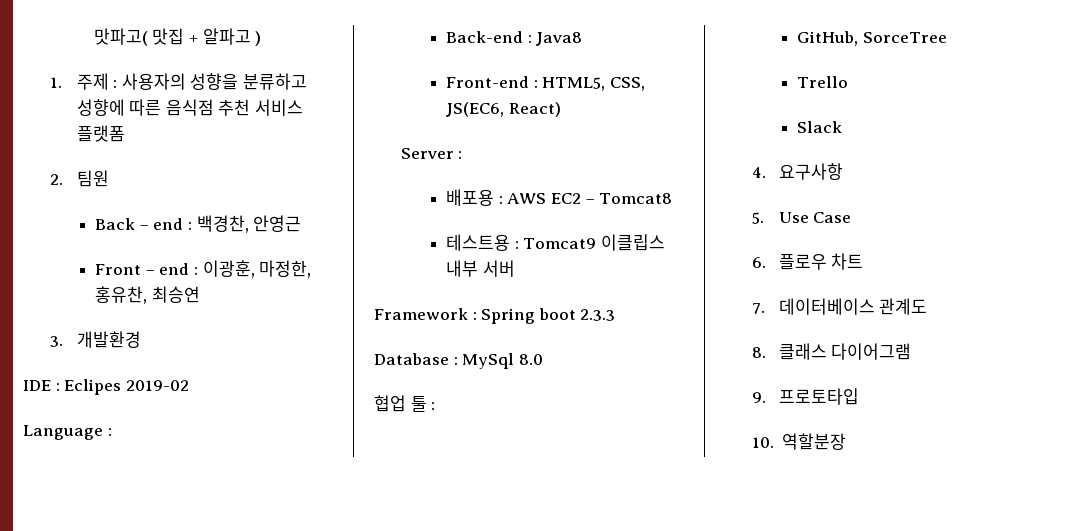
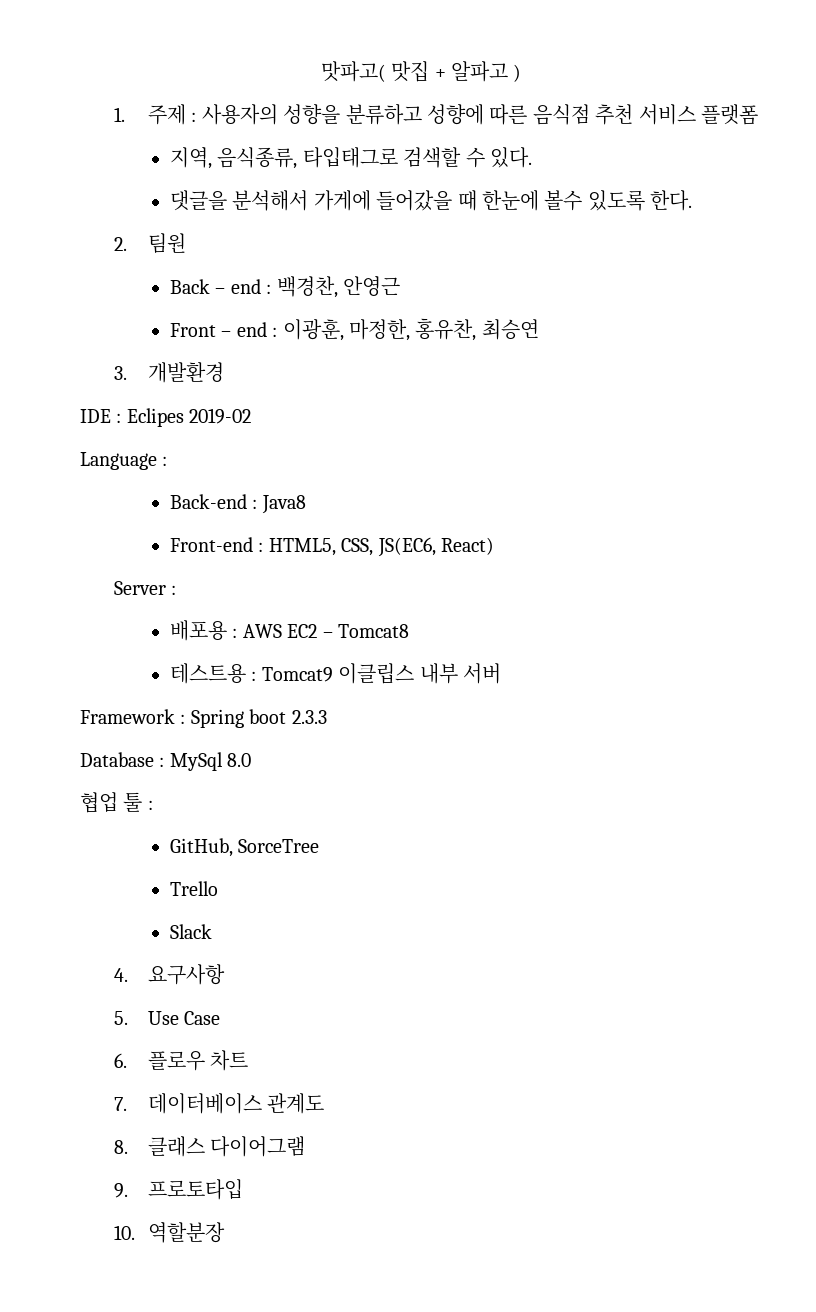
(125, 133) none -> [170,147,533,169] [170,190,693,211] // 지역, 음식종류, 타입태그로 검색할 수 있다. // 댓글을 분석해서 가게에 들어갔을 때 한눈에 볼수 있도록 한다.

